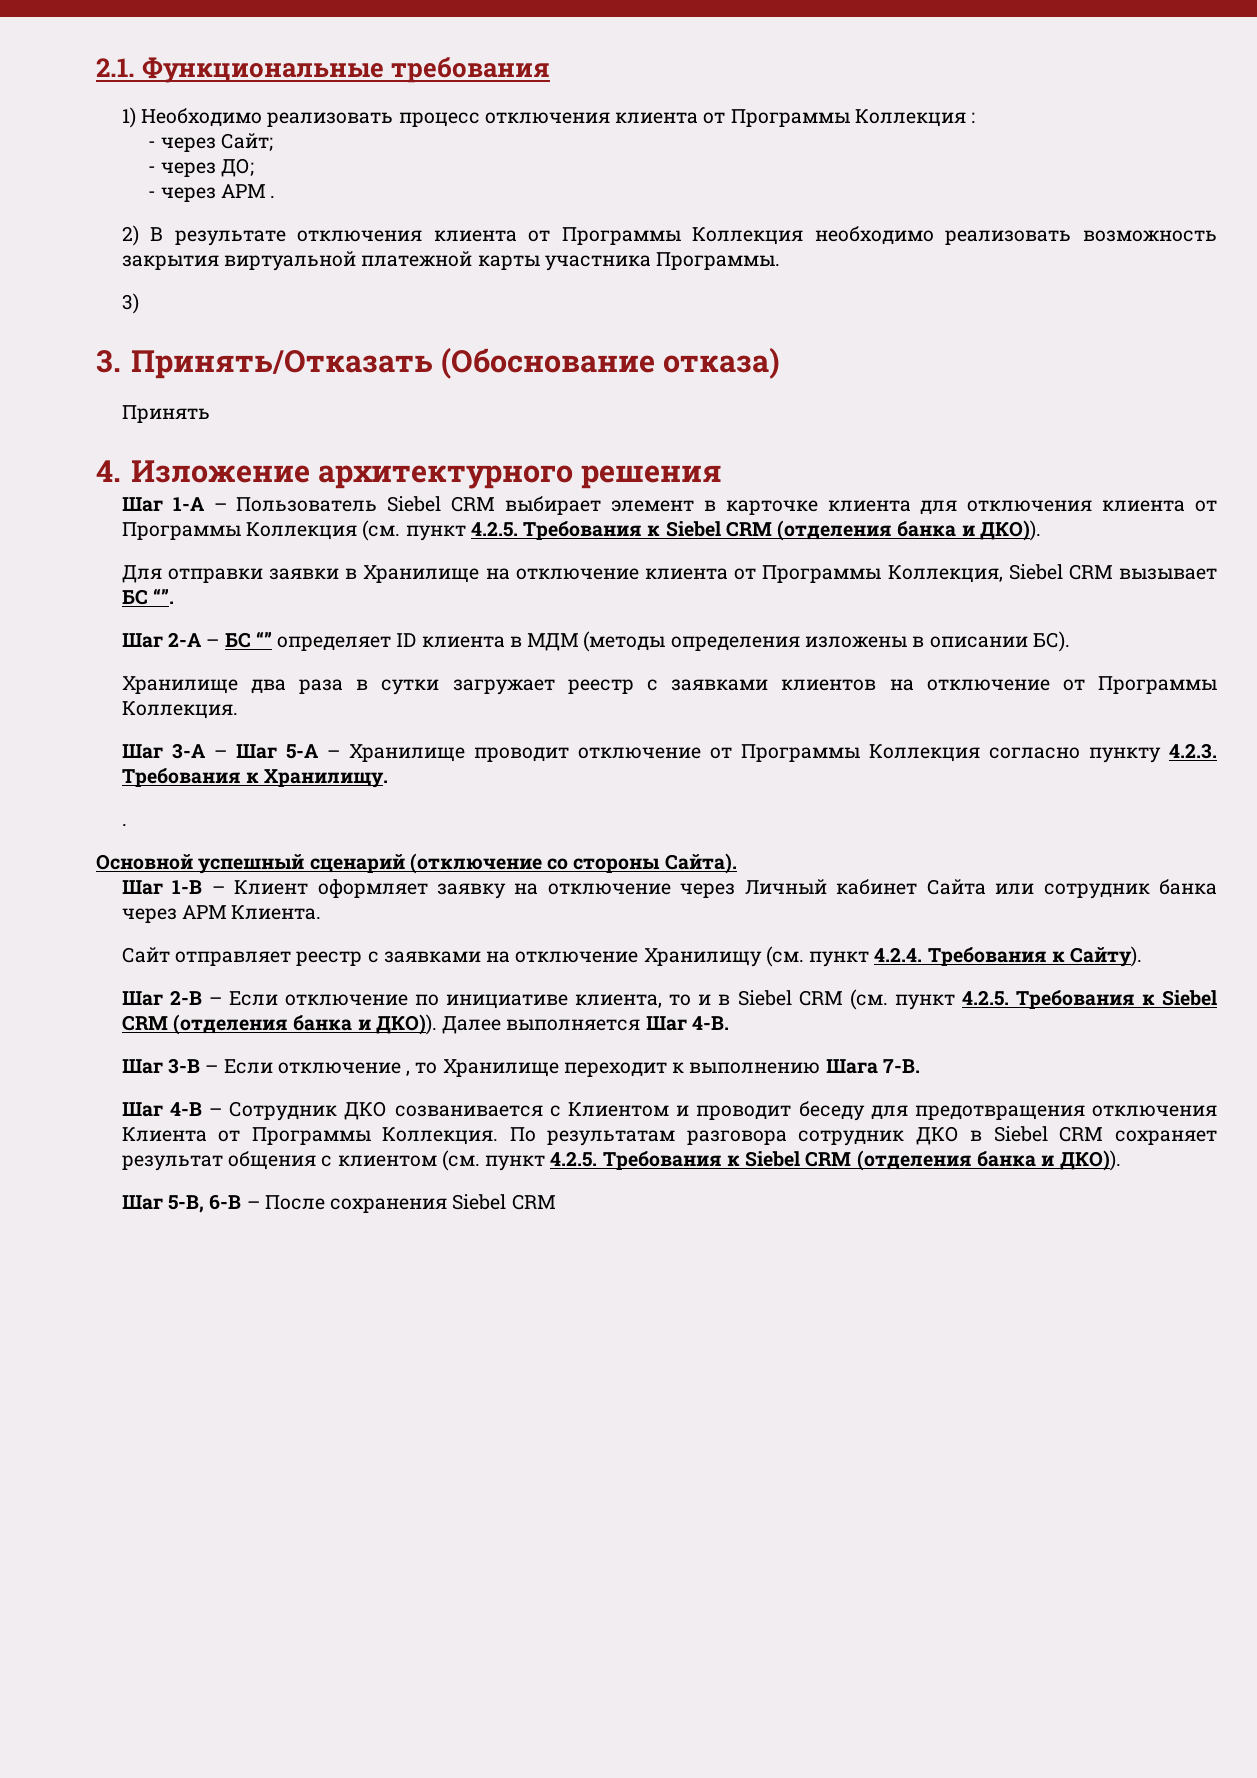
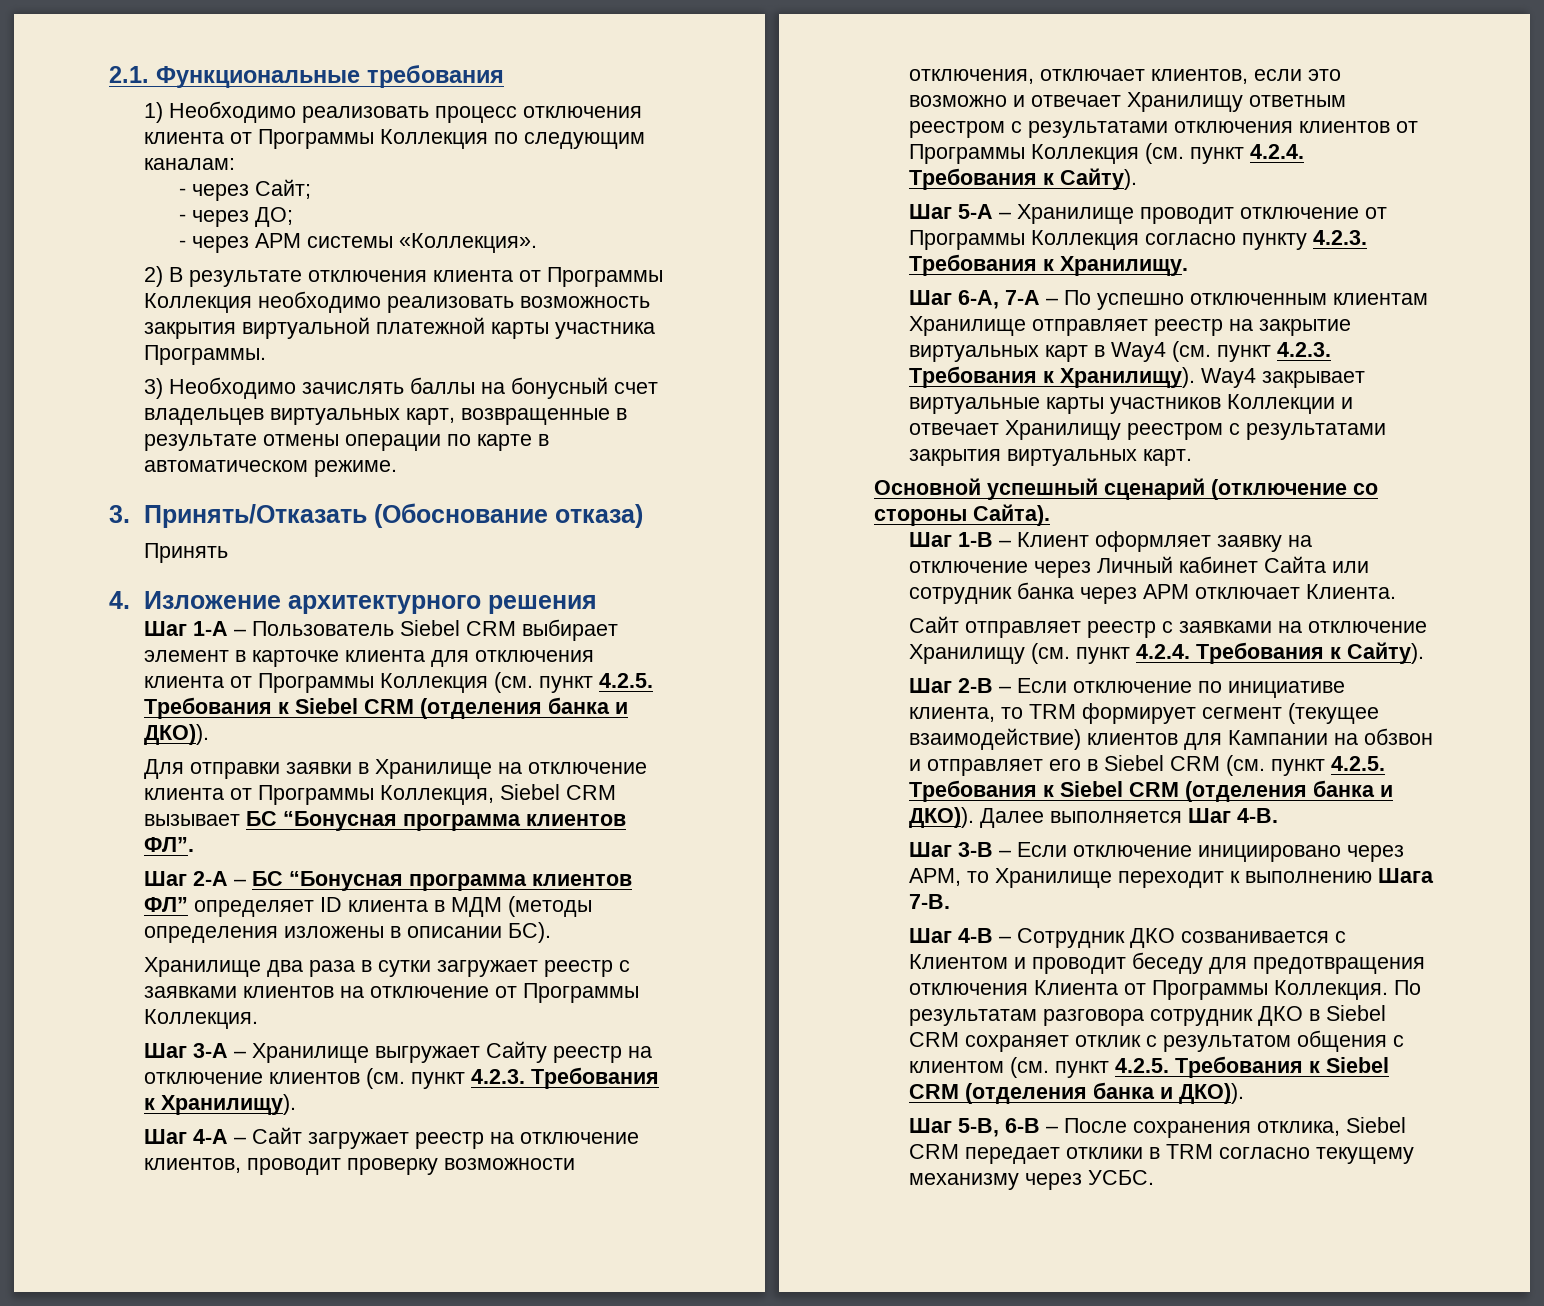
[971,112,976,123] : -> [494,132,646,149] [144,158,236,170] по следующим каналам:
[270,196,276,198] . -> [307,233,538,253] системы «Коллекция».
(139, 303) none -> [169,377,659,399] [144,408,628,425] [144,434,550,451] [144,460,398,477] Необходимо зачислять баллы на бонусный счет владельцев виртуальных карт, возвращенные в результате отмены операции по карте в автоматическом режиме.
[153,588,175,604] “”. -> [283,811,627,831] [144,837,195,852] “Бонусная программа клиентов ФЛ”.
[255,631,272,647] “” -> [289,871,633,891] [144,897,189,912] “Бонусная программа клиентов ФЛ”
(227, 754) none -> [252,1041,653,1063] [144,1067,660,1089] [144,1094,297,1115] [144,1127,640,1149] [144,1158,576,1175] [909,69,1342,84] [909,92,1347,112] [909,121,1419,138] [909,143,1305,164] [909,168,1138,190] Хранилище выгружает Сайту реестр на отключение клиентов (см. пункт 4.2.3. Требования к Хранилищу). // Шаг 4-А – Сайт загружает реестр на отключение клиентов, проводит проверку возможности отключения, отключает клиентов, если это возможно и отвечает Хранилищу ответным реестром с результатами отключения клиентов от Программы Коллекция (см. пункт 4.2.4. Требования к Сайту). //
[121,824,127,826] . -> [909,290,1429,310] [909,316,1352,336] [909,341,1332,362] [909,366,1366,388] [909,394,1354,414] [909,420,1387,440] [909,449,1193,466] Шаг 6-А, 7-А – По успешно отключенным клиентам Хранилище отправляет реестр на закрытие виртуальных карт в Way4 (см. пункт 4.2.3. Требования к Хранилищу). Way4 закрывает виртуальные карты участников Коллекции и отвечает Хранилищу реестром с результатами закрытия виртуальных карт.
(227, 912) none -> [1195,587,1301,599] отключает
[698,994,712,1005] и -> [1029,703,1380,724] [909,728,1434,750] [909,759,1082,776] TRM формирует сегмент (текущее взаимодействие) клиентов для Кампании на обзвон и отправляет его
[406,1070,411,1076] , -> [1198,845,1405,862] [909,868,962,886] инициировано через АРМ,
[121,1155,223,1171] результат -> [1075,1035,1292,1052] отклик с результатом
[452,1194,556,1210] Siebel CRM -> [1257,1117,1407,1136] [909,1144,1415,1164] [909,1170,1155,1190] отклика, Siebel CRM передает отклики в TRM согласно текущему механизму через УСБС.

